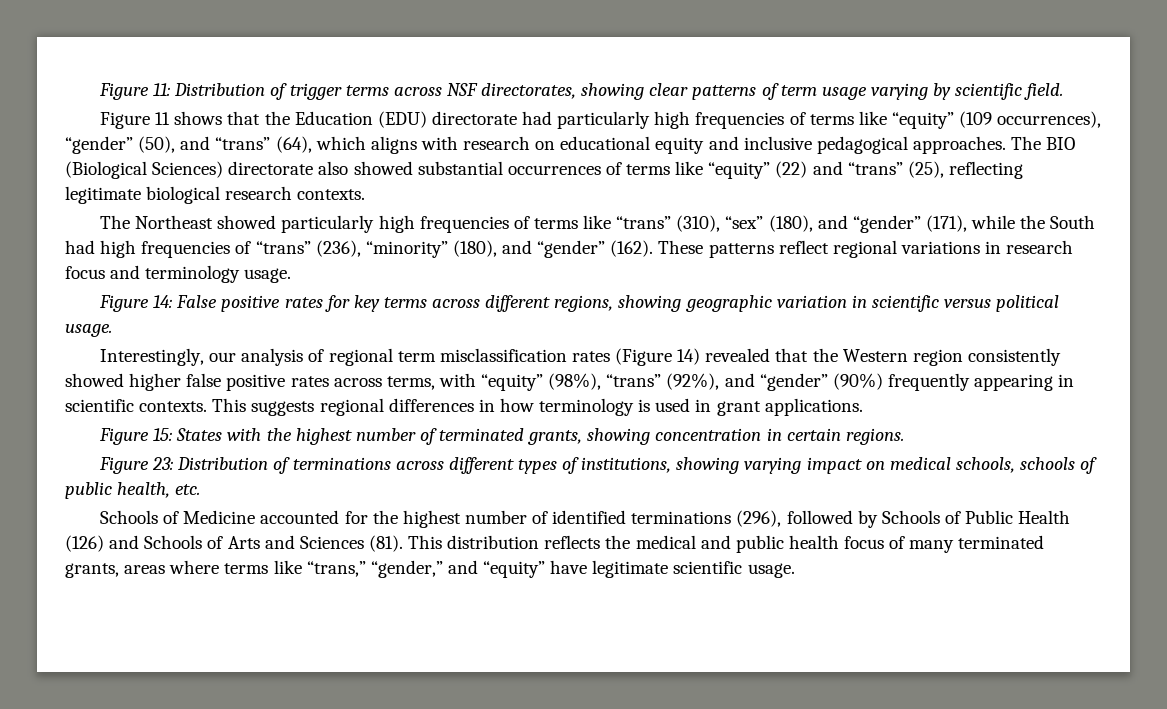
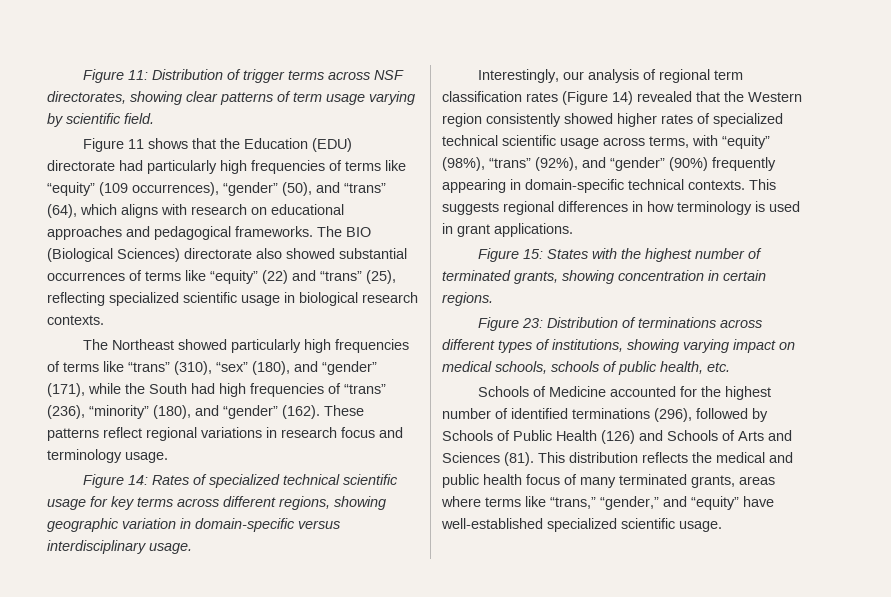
[655,136,1006,154] equity and inclusive pedagogical approaches. -> [47,226,313,240] approaches and pedagogical frameworks.
[65,186,141,204] legitimate -> [109,292,295,306] specialized scientific usage in
[176,295,323,312] False positive rates -> [152,474,399,488] [47,499,86,510] Rates of specialized technical scientific usage
[871,295,1060,312] scientific versus political -> [195,518,340,532] [47,540,146,554] domain-specific versus interdisciplinary
[439,348,567,362] misclassification -> [442,91,522,102] classification
[186,373,329,391] false positive rates -> [661,113,783,127] [442,135,599,149] rates of specialized technical scientific usage
[65,399,134,412] scientific -> [525,179,684,193] domain-specific technical
[592,560,669,578] legitimate -> [441,518,617,532] well-established specialized

